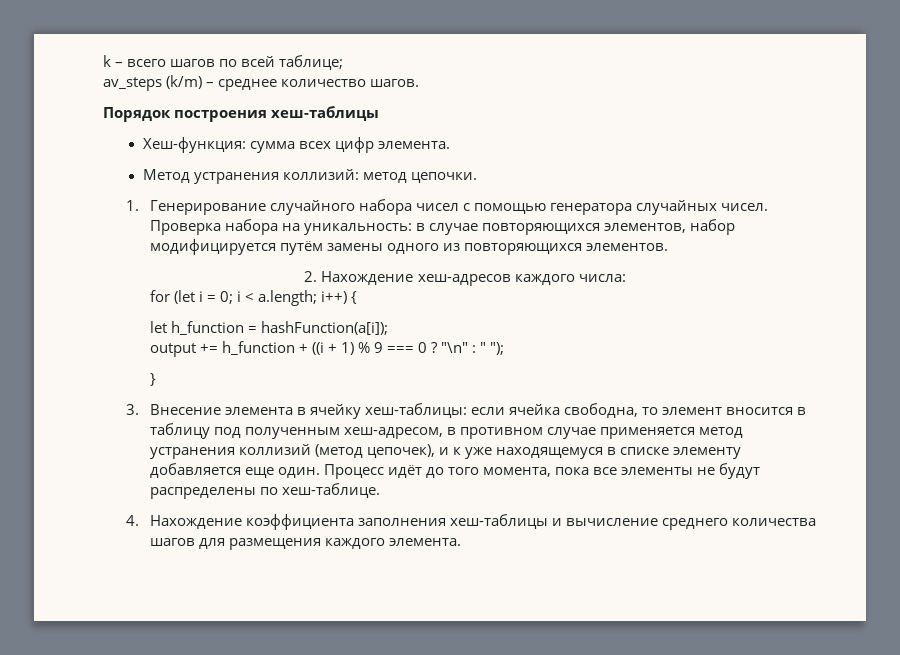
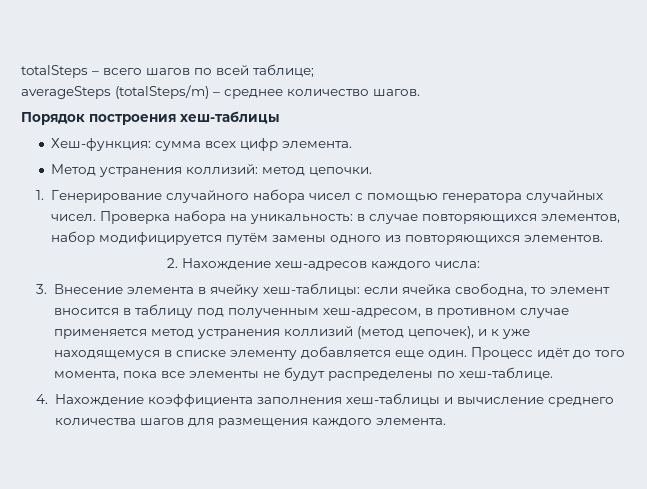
[103,55,111,67] k -> [21,65,88,78] totalSteps
[103,75,203,91] av_steps (k/m) -> [21,85,209,99] averageSteps (totalSteps/m)
[149,290,358,306] [149,321,388,335] [149,341,505,357] [149,373,156,386] // for (let i = 0; i < a.length; i++) { // let h_function = hashFunction(a[i]); // output += h_function + ((i + 1) % 9 === 0 ? "\n" : " "); // } -> (480, 264) none

